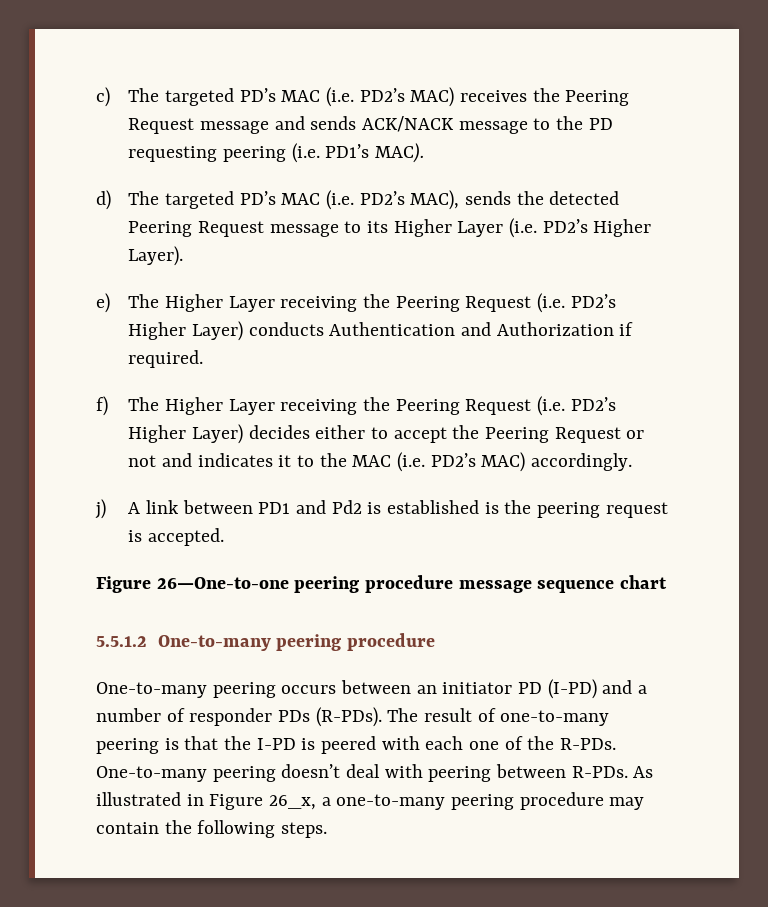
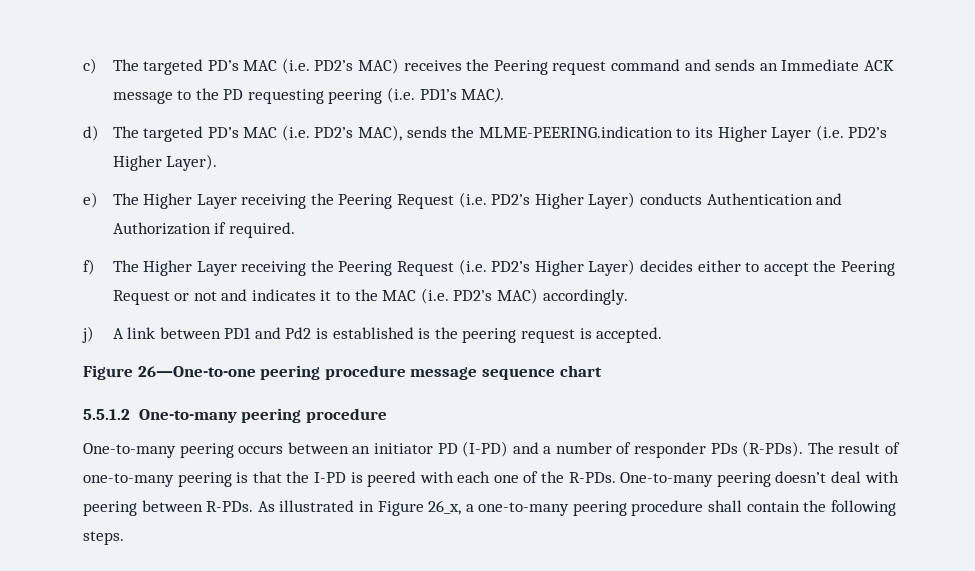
[128,116,454,134] Request message and sends ACK/NACK -> [552,59,894,75] request command and sends an Immediate ACK
[549,191,620,205] [128,221,339,237] detected Peering Request message -> [478,126,673,138] MLME-PEERING.indication
[609,797,645,810] may -> [708,500,743,512] shall

